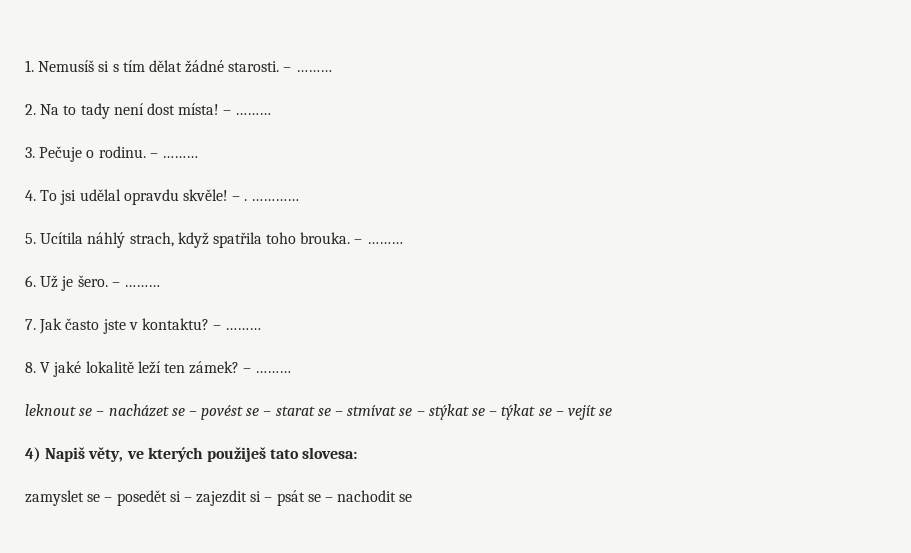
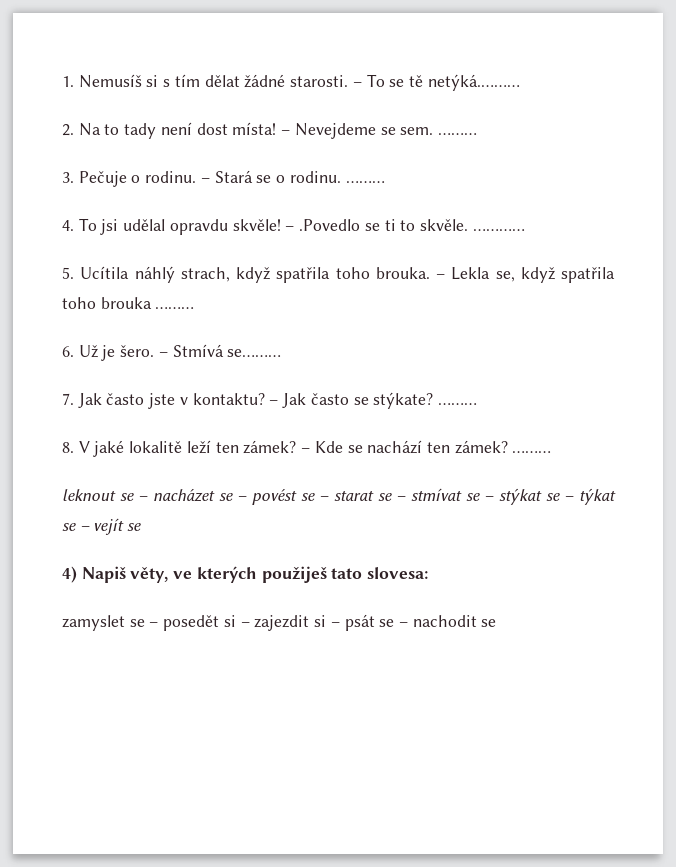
[295,70,332,72] ……… -> [366,74,520,91] To se tě netýká.………
(232, 112) none -> [294,123,434,139] Nevejdeme se sem.
(158, 155) none -> [214,170,341,183] Stará se o rodinu.
[244,199,248,201] . -> [299,219,468,231] .Povedlo se ti to skvěle.
(363, 241) none -> [451,267,615,283] [62,297,152,309] Lekla se, když spatřila toho brouka
[123,285,160,287] ……… -> [172,344,282,357] Stmívá se………
(222, 327) none -> [282,392,434,409] Jak často se stýkate?
(252, 370) none -> [314,440,508,454] Kde se nachází ten zámek?

